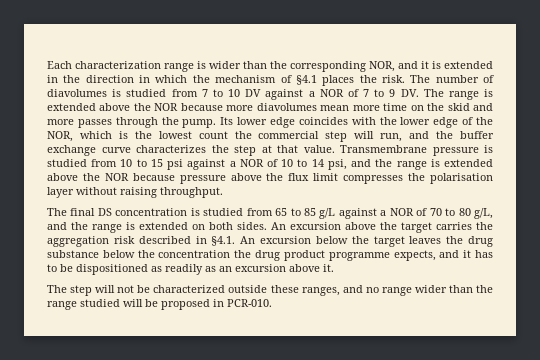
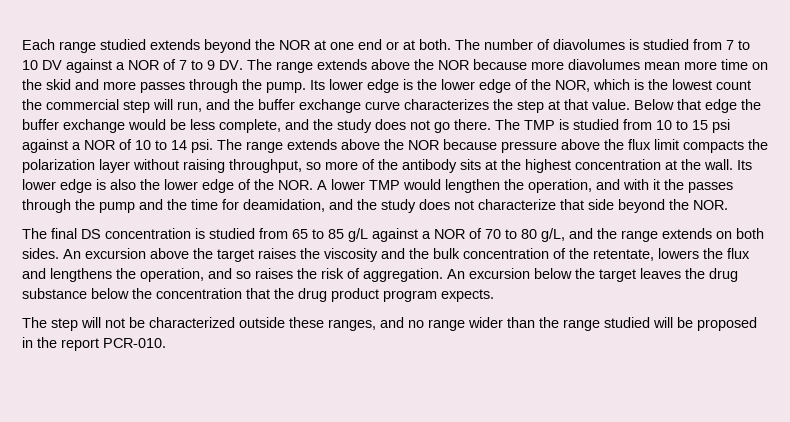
[75,61,493,72] [47,75,405,86] characterization range is wider than the corresponding NOR, and it is extended in the direction in which the mechanism of §4.1 places the risk. -> [59,39,451,53] range studied extends beyond the NOR at one end or at both.
[484,89,494,97] [47,103,96,111] is extended -> [317,59,367,70] extends
[298,117,376,125] coincides with -> [403,79,413,90] is
[340,145,479,156] Transmembrane pressure -> [634,99,761,113] [22,119,555,133] Below that edge the buffer exchange would be less complete, and the study does not go there. The TMP
[327,159,494,170] psi, and the range is extended -> [191,139,337,153] psi. The range extends
[343,173,494,184] [47,187,223,198] compresses the polarisation layer without raising throughput. -> [683,139,768,153] [22,159,752,173] [22,179,733,193] [22,199,728,213] compacts the polarization layer without raising throughput, so more of the antibody sits at the highest concentration at the wall. Its lower edge is also the lower edge of the NOR. A lower TMP would lengthen the operation, and with it the passes through the pump and the time for deamidation, and the study does not characterize that side beyond the NOR.
[126,222,188,230] is extended -> [662,228,712,239] extends
[436,222,493,230] [47,236,236,247] carries the aggregation risk described in §4.1. -> [258,248,750,262] [22,268,443,282] raises the viscosity and the bulk concentration of the retentate, lowers the flux and lengthens the operation, and so raises the risk of aggregation.
(231, 254) none -> [246,288,270,299] that
[328,250,493,261] [47,264,334,275] programme expects, and it has to be dispositioned as readily as an excursion above it. -> [383,289,494,302] program expects.
(224, 303) none -> [37,337,99,351] the report

